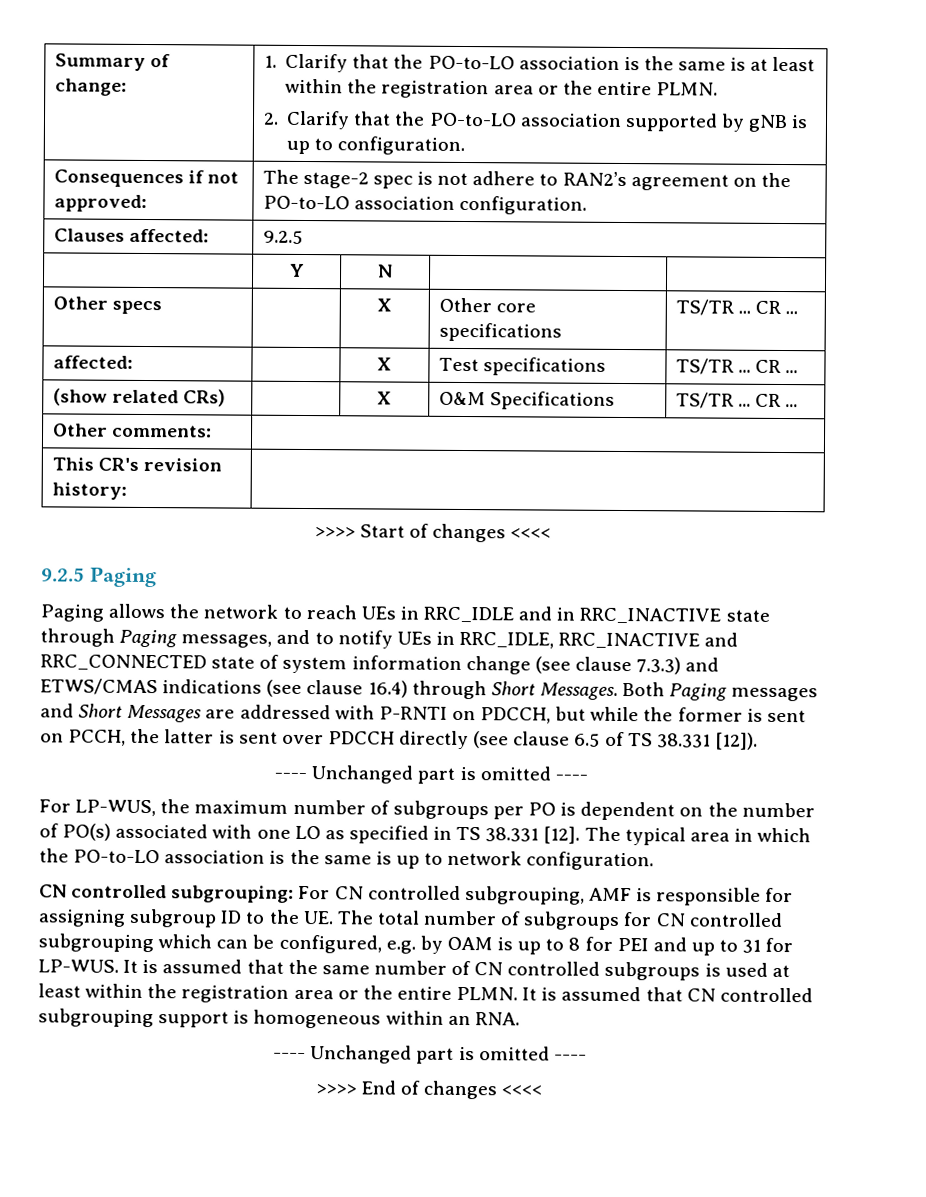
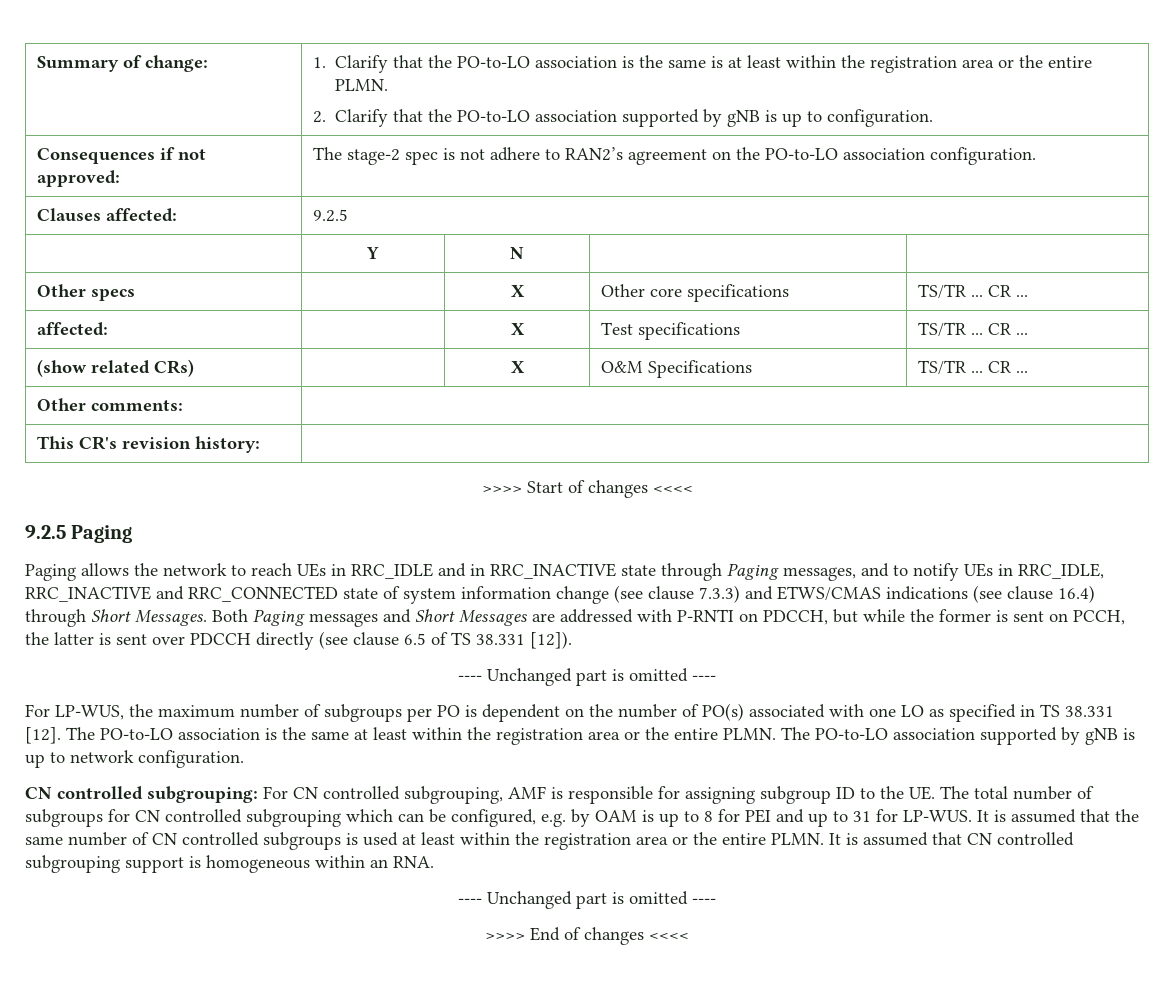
[624,827,812,846] [39,848,372,865] typical area in which the PO-to-LO association is the same -> [100,727,1118,745] PO-to-LO association is the same at least within the registration area or the entire PLMN. The PO-to-LO association supported by gNB

